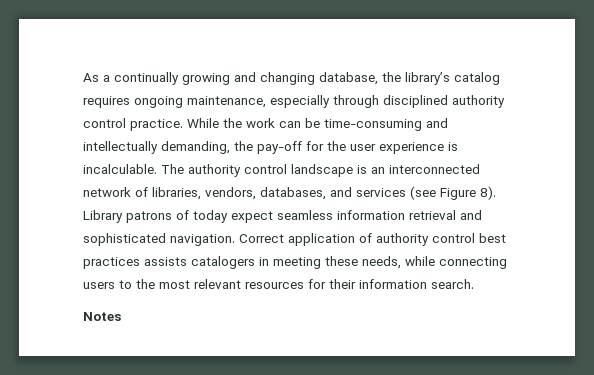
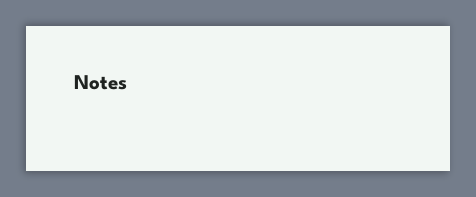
[83,72,500,85] [83,95,505,108] [83,118,448,131] [83,141,458,154] [83,164,480,177] [83,186,496,200] [83,210,482,223] [83,233,506,246] [83,256,507,269] [83,279,474,289] As a continually growing and changing database, the library’s catalog requires ongoing maintenance, especially through disciplined authority control practice. While the work can be time-consuming and intellectually demanding, the pay-off for the user experience is incalculable. The authority control landscape is an interconnected network of libraries, vendors, databases, and services (see Figure 8). Library patrons of today expect seamless information retrieval and sophisticated navigation. Correct application of authority control best practices assists catalogers in meeting these needs, while connecting users to the most relevant resources for their information search. // -> (74, 82) none

